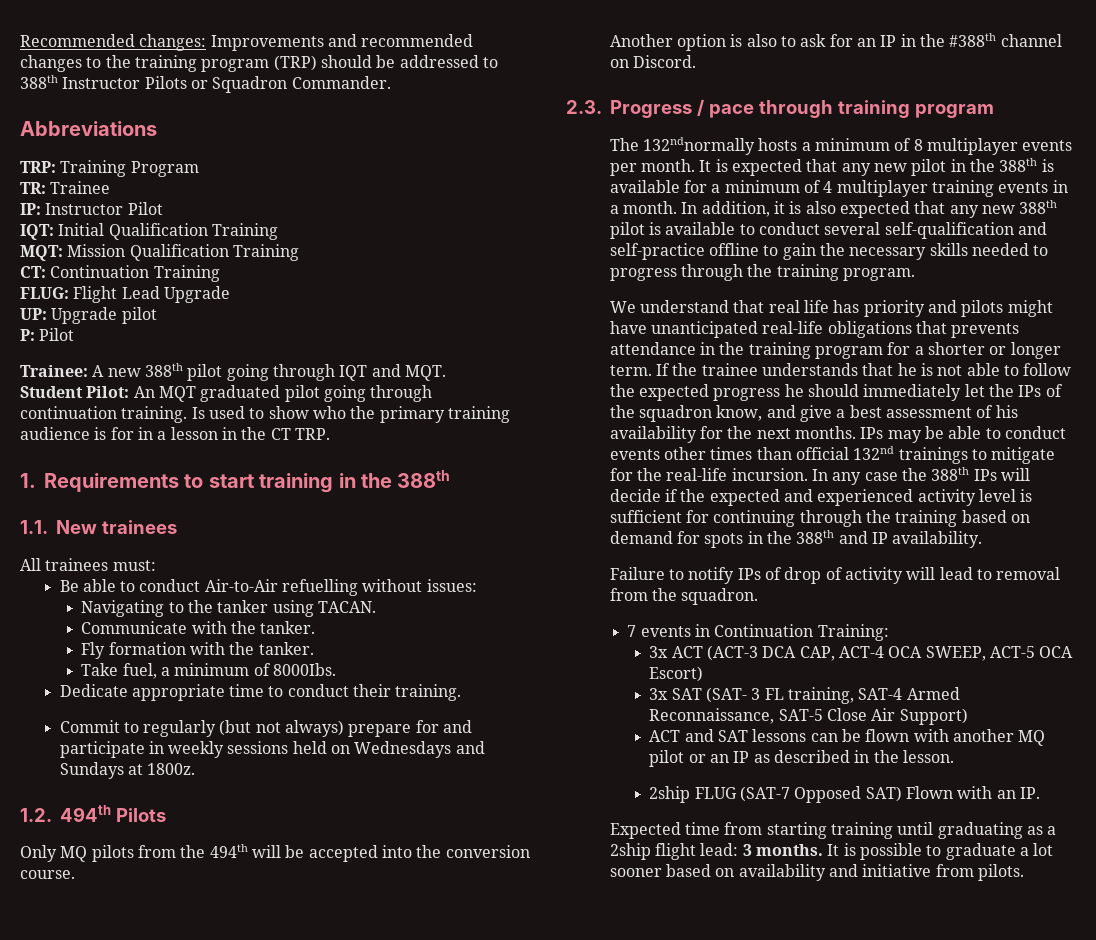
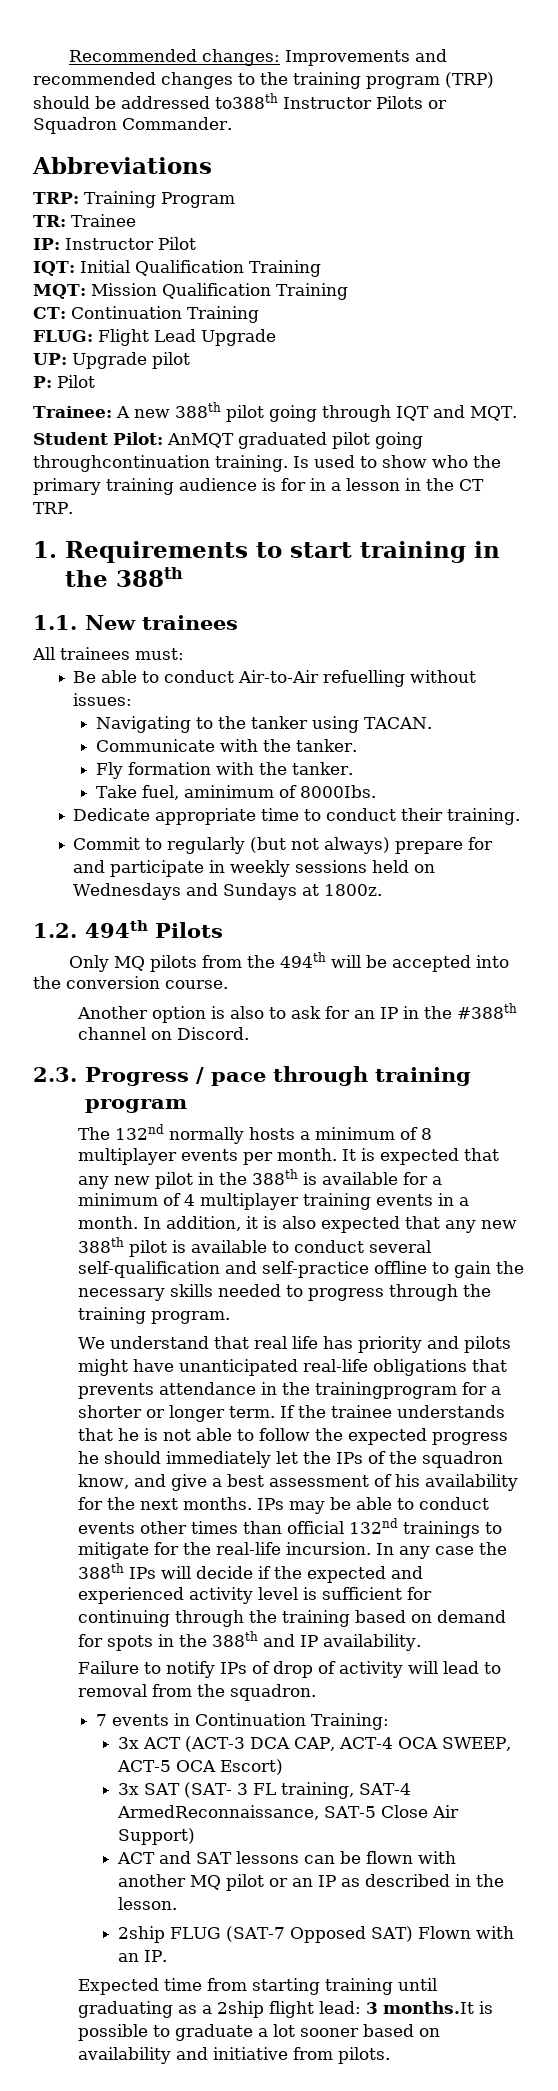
[482,57,498,68] [20,75,58,89] to 388th -> [215,93,278,109] to388th
[133,386,196,402] An MQT -> [167,433,234,448] AnMQT
[370,385,433,402] [20,406,117,419] through continuation -> [33,455,210,472] throughcontinuation
[161,663,250,676] a minimum -> [183,785,274,798] aminimum
[643,137,756,155] 132ndnormally -> [114,1124,244,1144] 132nd normally
[748,342,884,359] training program -> [314,1382,457,1399] trainingprogram
[906,687,960,700] [649,708,775,724] Armed Reconnaissance, -> [117,1805,320,1820] ArmedReconnaissance,
[756,844,840,856] months. It -> [382,2001,474,2014] months.It

